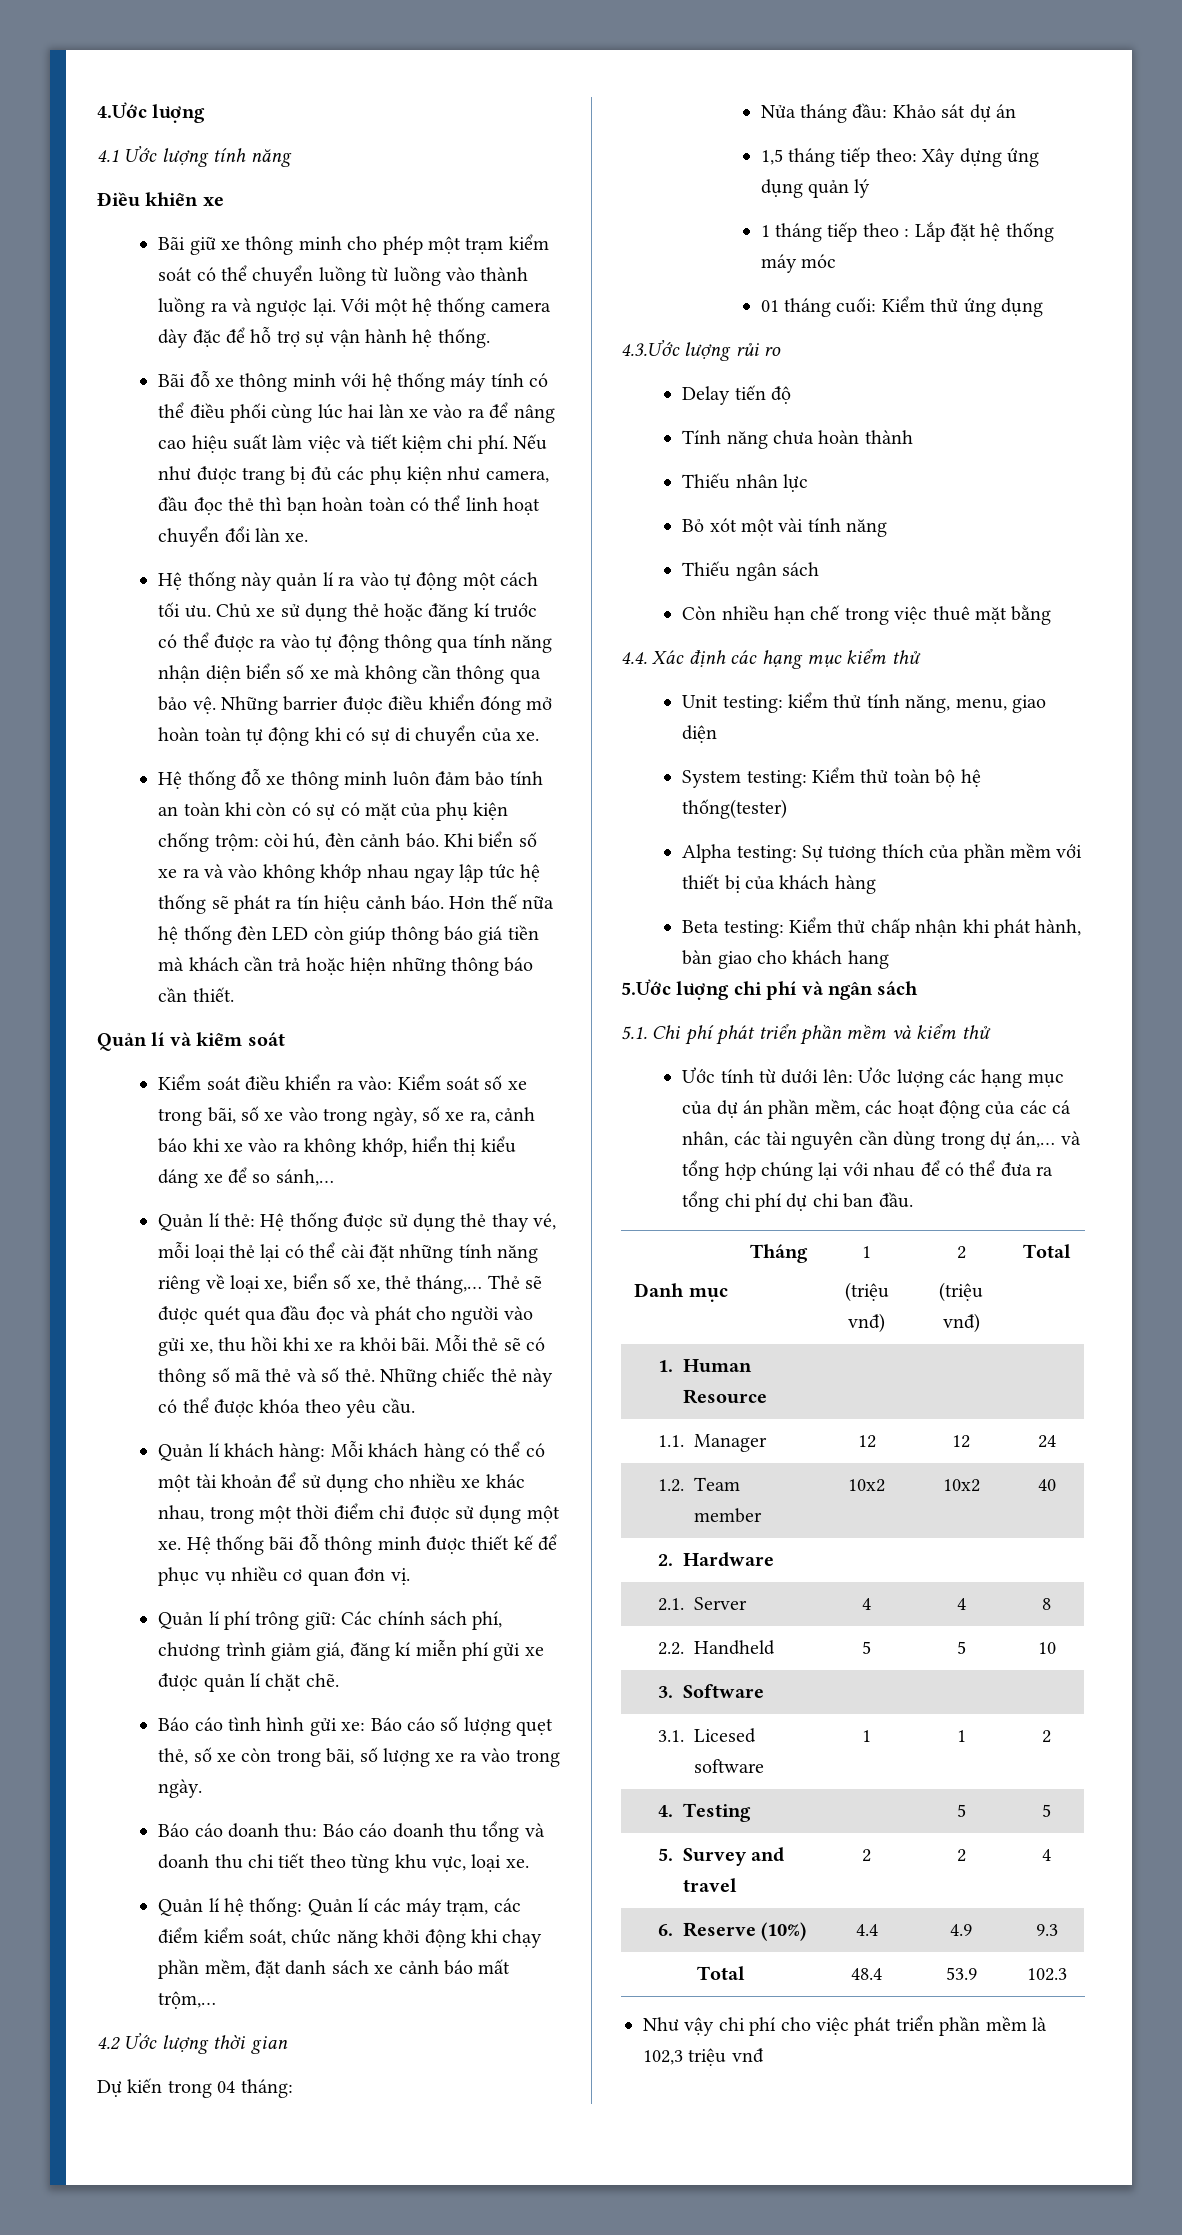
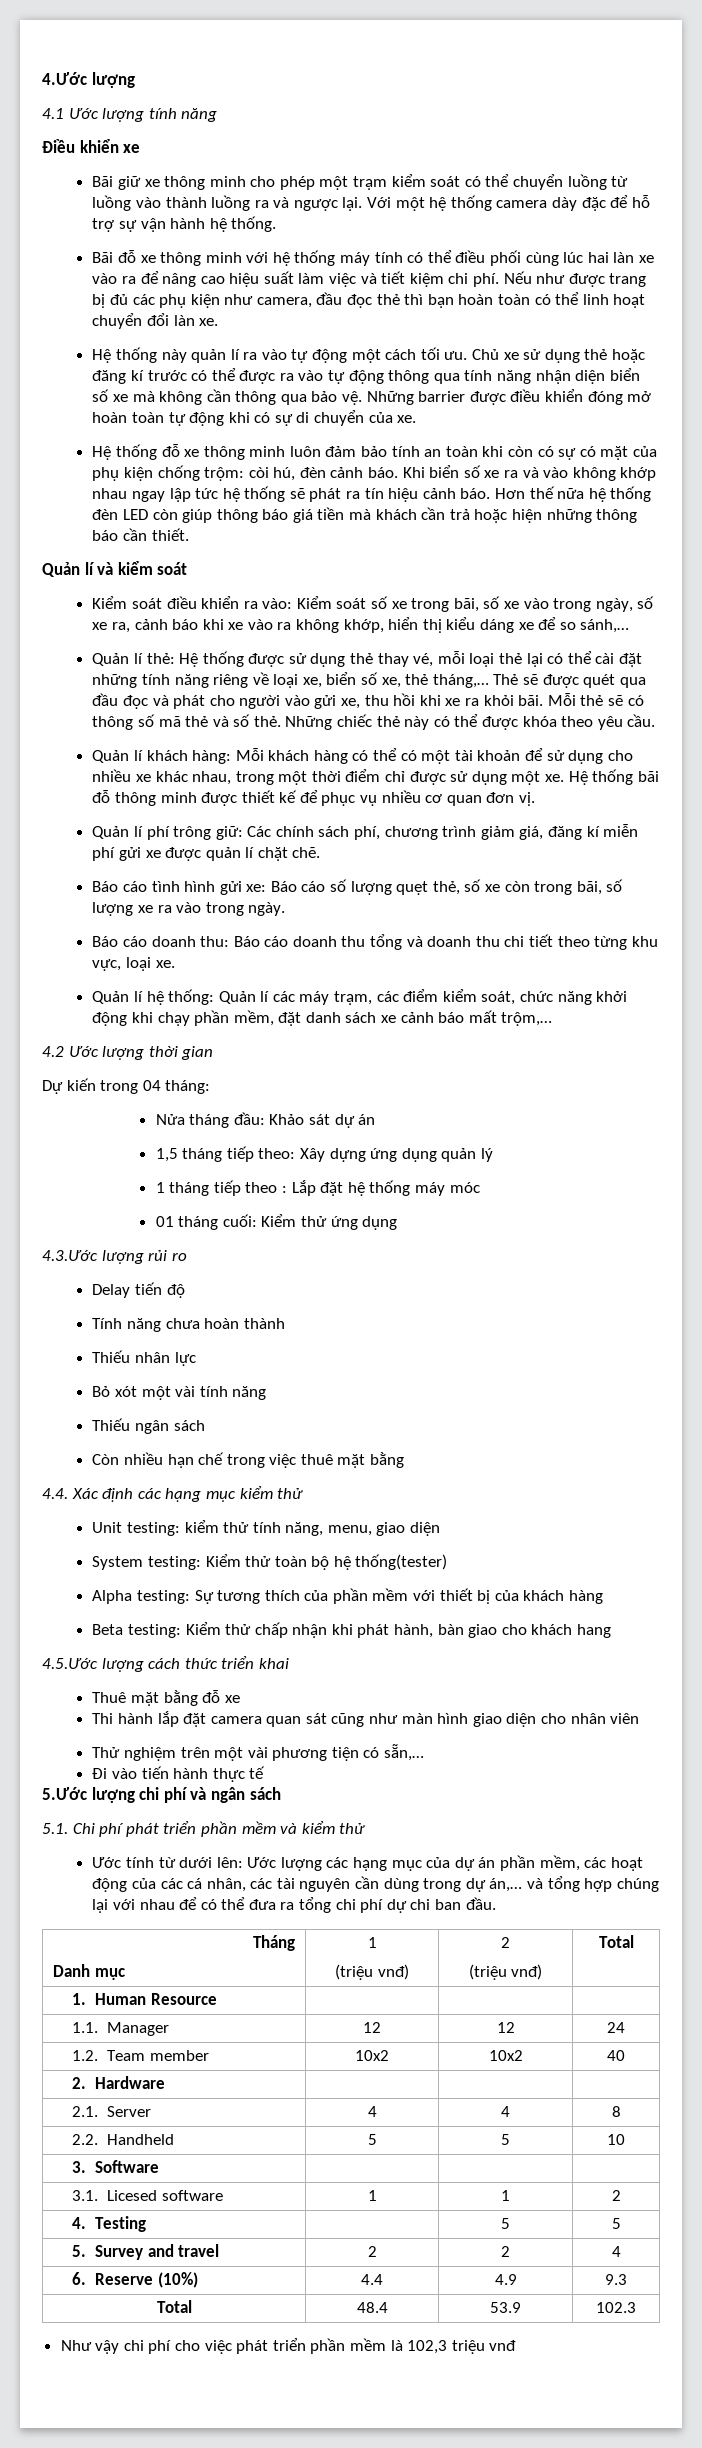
(889, 959) none -> [42,1656,289,1672] [92,1690,240,1706] [92,1711,640,1727] [92,1744,425,1761] [92,1766,266,1782] // 4.5.Ước lượng cách thức triển khai // Thuê mặt bằng đỗ xe // Thi hành lắp đặt camera quan sát cũng như màn hình giao diện cho nhân viên // Thử nghiệm trên một vài phương tiện có sẵn,… // Đi vào tiến hành thực tế

